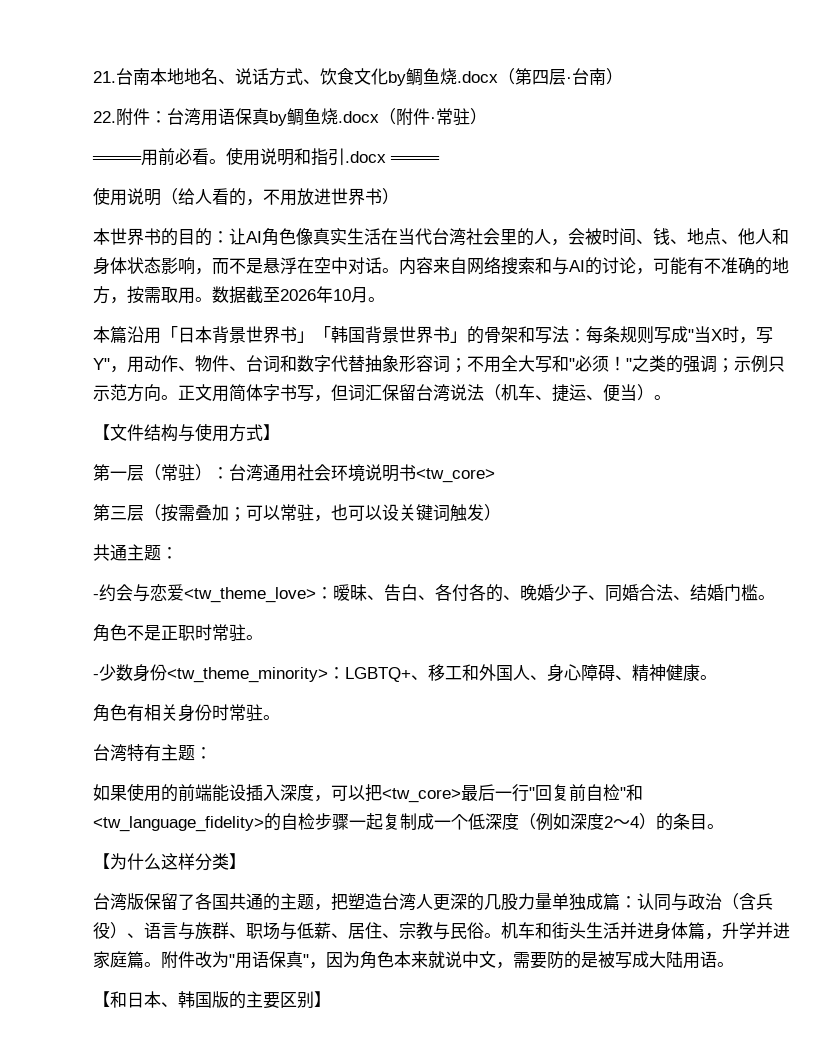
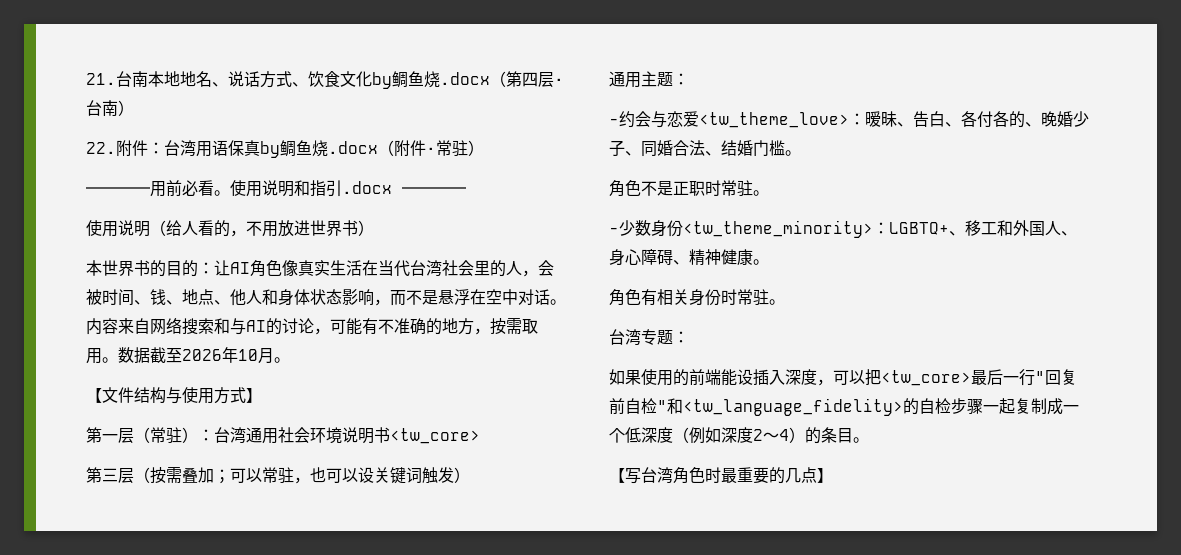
[93,326,773,344] [93,355,785,373] [93,384,671,402] // 本篇沿用「日本背景世界书」「韩国背景世界书」的骨架和写法：每条规则写成"当X时，写Y"，用动作、物件、台词和数字代替抽象形容词；不用全大写和"必须！"之类的强调；示例只示范方向。正文用简体字书写，但词汇保留台湾说法（机车、捷运、便当）。 -> (290, 360) none
[93,544,127,561] 共通 -> [609,71,641,88] 通用
[127,744,178,762] 特有主 -> [641,329,657,345] 专
[110,853,246,871] [93,893,773,911] [93,922,790,940] [93,951,734,969] [93,991,314,1009] 为什么这样分类】 // 台湾版保留了各国共通的主题，把塑造台湾人更深的几股力量单独成篇：认同与政治（含兵役）、语言与族群、职场与低薪、居住、宗教与民俗。机车和街头生活并进身体篇，升学并进家庭篇。附件改为"用语保真"，因为角色本来就说中文，需要防的是被写成大陆用语。 // 【和日本、韩国版的主要区别 -> [625,467,817,484] 写台湾角色时最重要的几点

